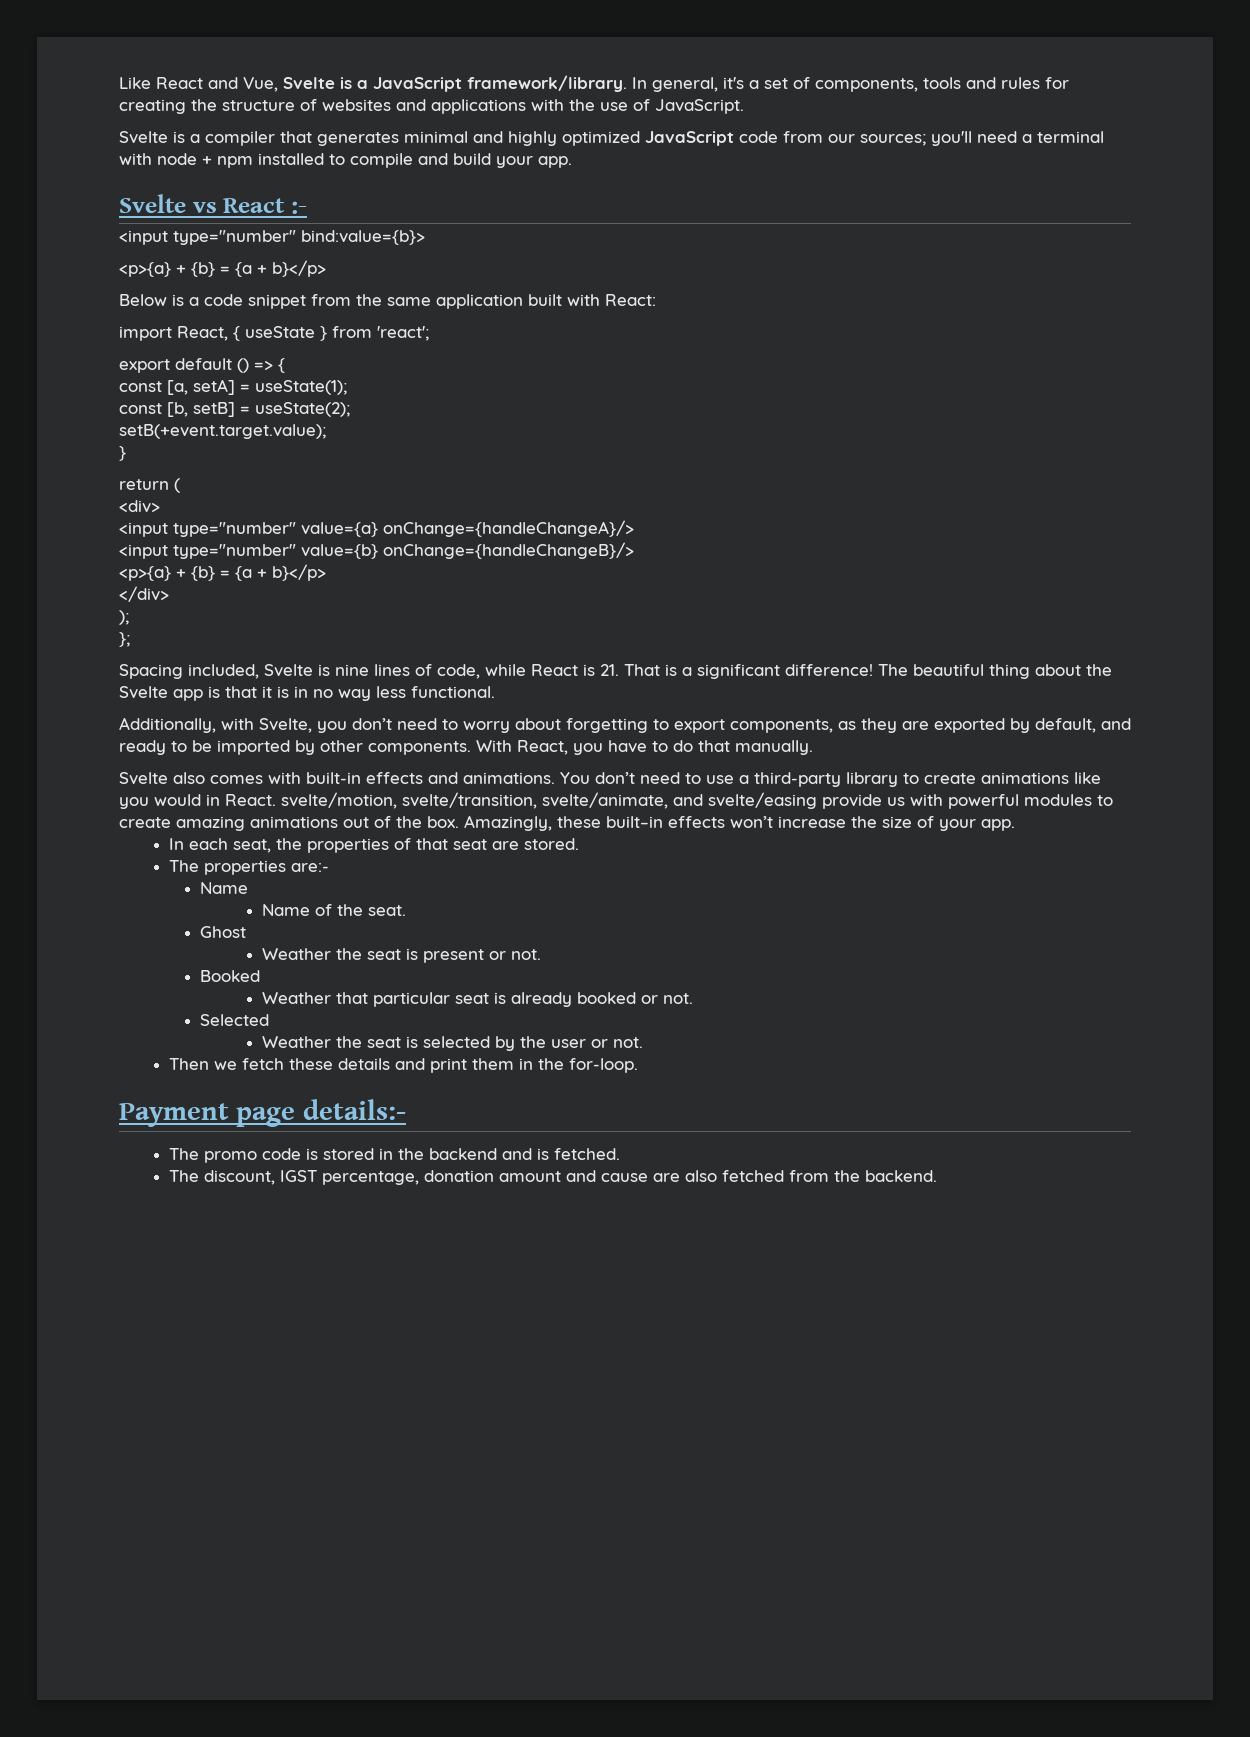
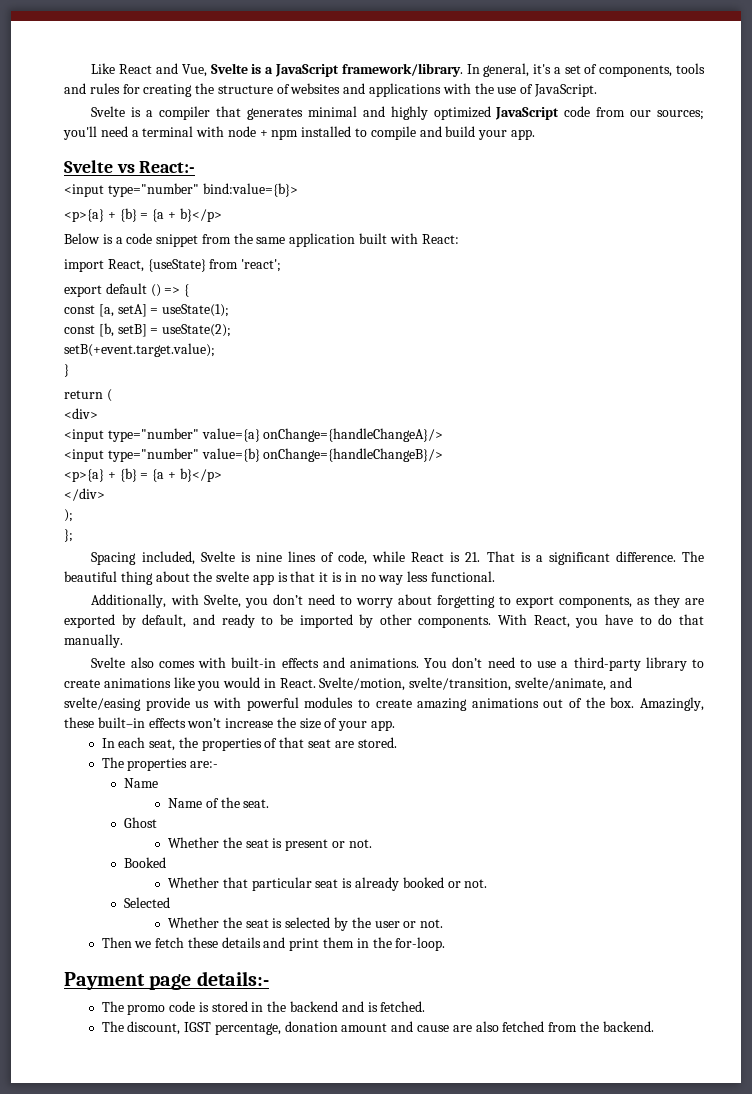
[223,198,307,214] React :- -> [139,161,196,173] React:-
[233,326,327,341] { useState } -> [147,259,206,272] {useState}
[785,664,873,676] difference! -> [615,551,676,562] difference.
[119,686,168,699] Svelte -> [216,571,250,582] svelte
[281,792,397,809] svelte/motion, -> [319,677,406,691] Svelte/motion,
[262,948,332,960] Weather -> [168,837,220,848] Whether
[262,992,332,1004] Weather -> [168,877,220,888] Whether
[262,1036,332,1048] Weather -> [168,917,220,928] Whether

